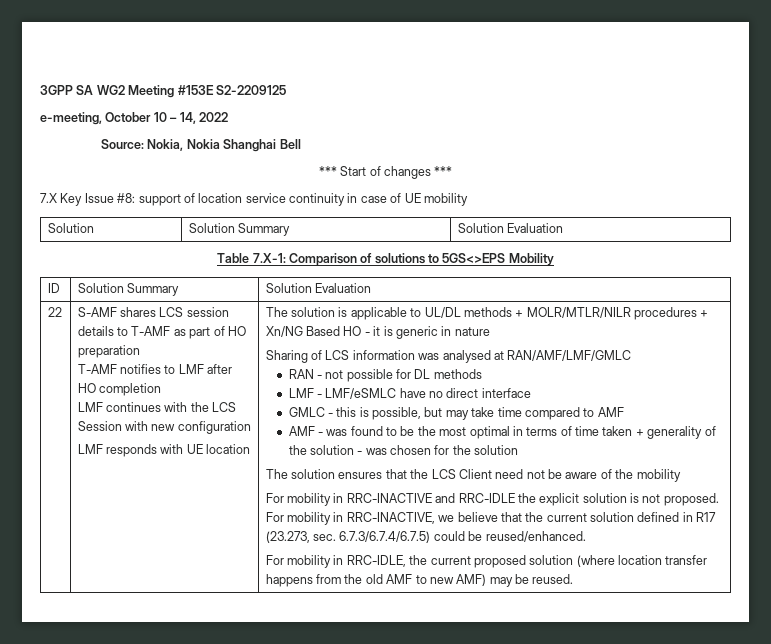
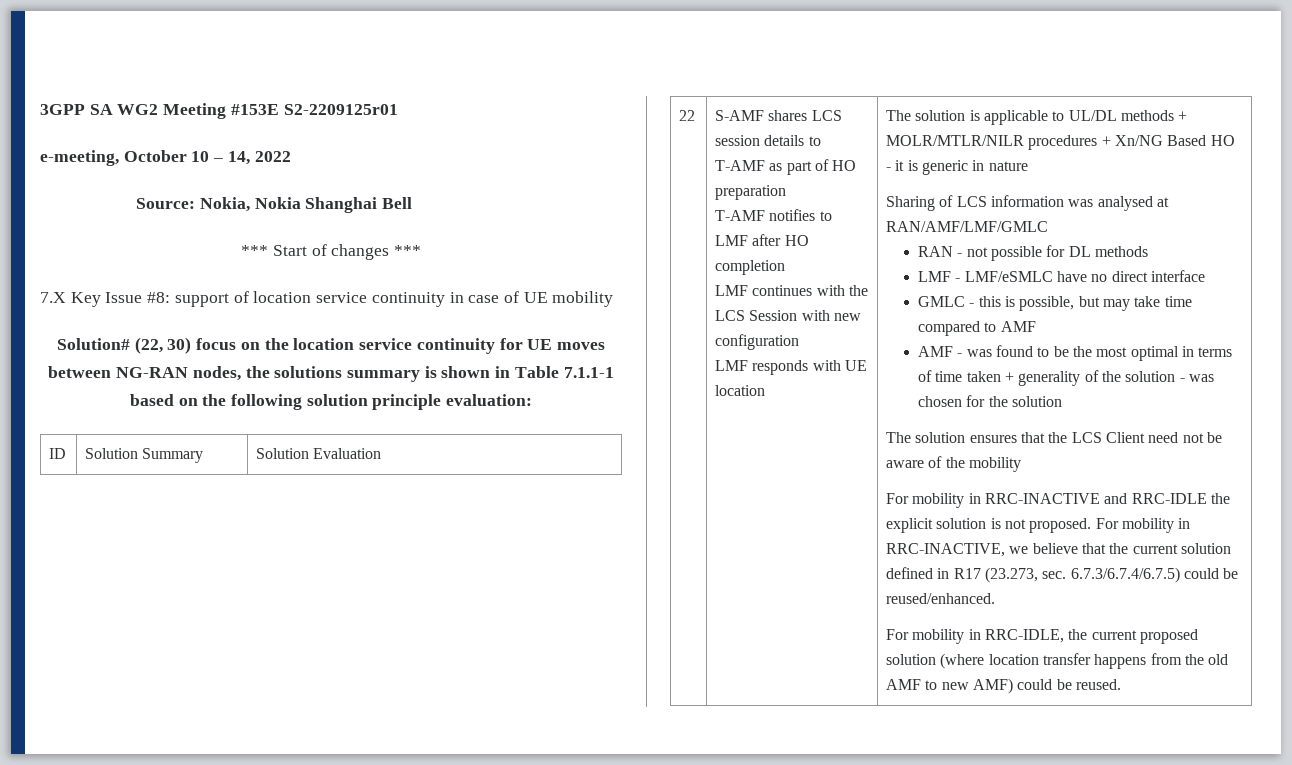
[215,85,286,95] S2-2209125 -> [283,104,398,115] S2-2209125r01
[47,223,94,233] [188,223,290,236] [457,223,563,233] [217,253,554,266] // Solution | Solution Summary | Solution Evaluation // Table 7.X-1: Comparison of solutions to 5GS<>EPS Mobility -> [57,337,605,354] [48,366,614,382] [129,394,533,410] // Solution# (22, 30) focus on the location service continuity for UE moves between NG-RAN nodes, the solutions summary is shown in Table 7.1.1-1 based on the following solution principle evaluation:
[489,577,513,587] may -> [1017,679,1053,690] could

